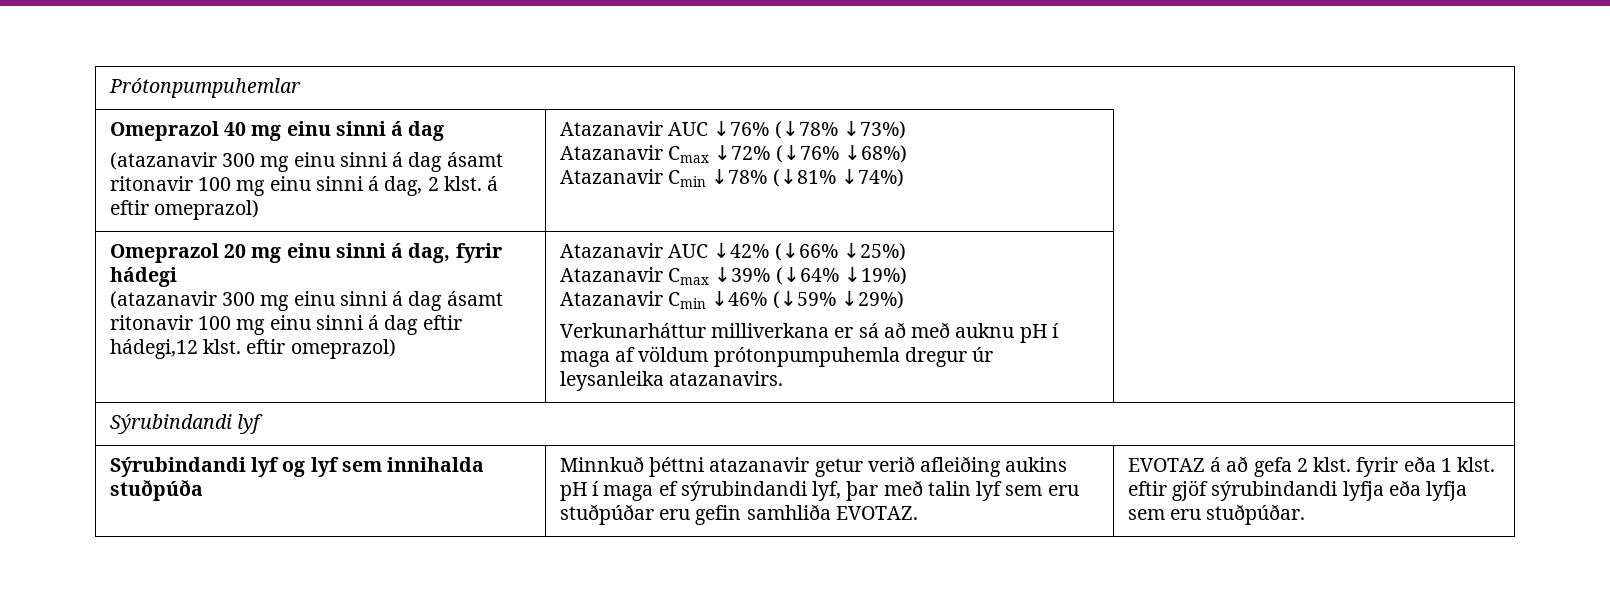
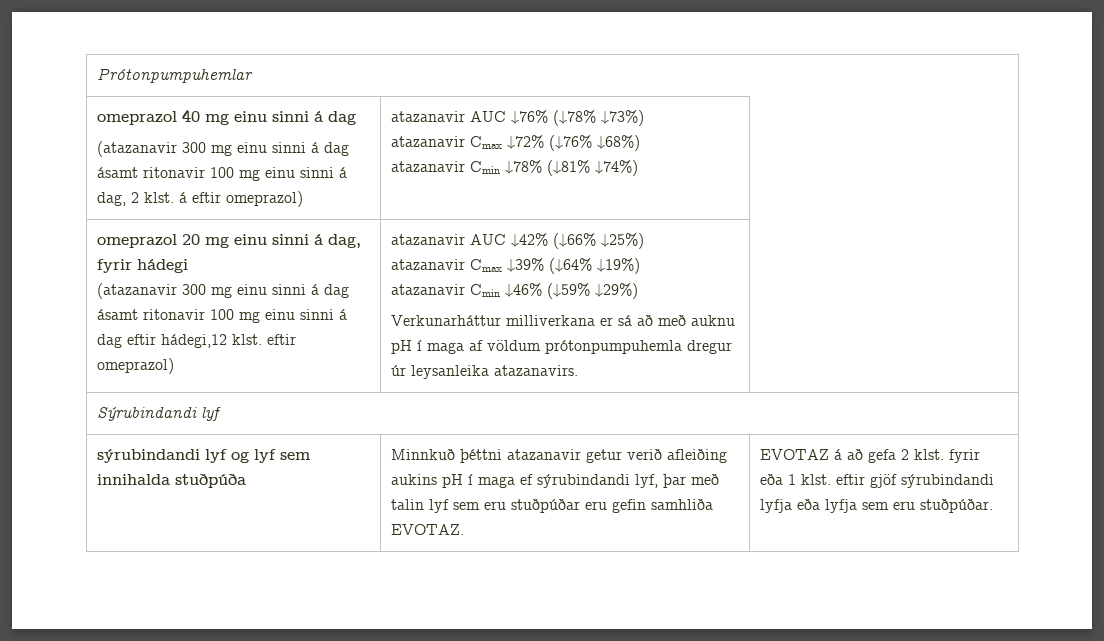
[109,121,219,141] Omeprazol -> [97,111,178,125] omeprazol
[559,121,663,136] Atazanavir -> [391,111,466,122] atazanavir
[559,145,663,160] Atazanavir -> [391,136,466,147] atazanavir
[559,169,663,184] Atazanavir -> [391,161,466,172] atazanavir
[109,243,219,263] Omeprazol -> [97,234,178,248] omeprazol
[559,243,663,258] Atazanavir -> [391,234,466,245] atazanavir
[559,267,663,282] Atazanavir -> [391,259,466,270] atazanavir
[559,291,663,306] Atazanavir -> [391,284,466,295] atazanavir
[109,457,246,477] Sýrubindandi -> [97,449,201,463] sýrubindandi

